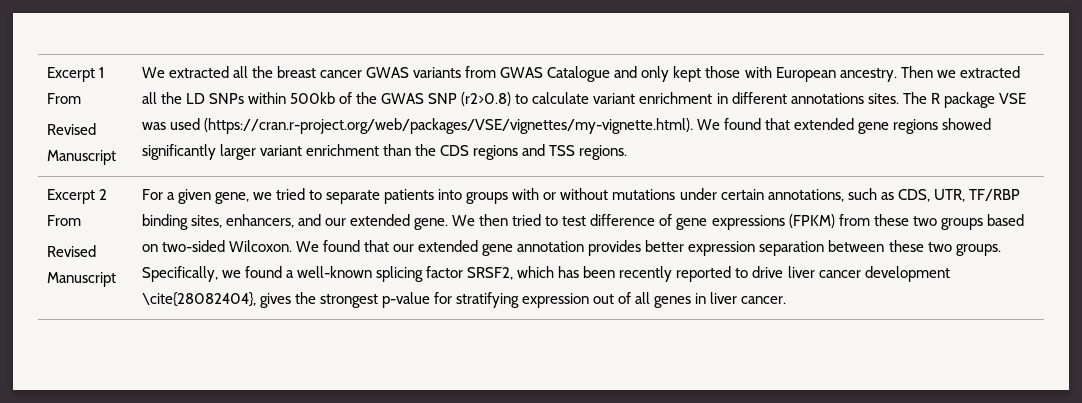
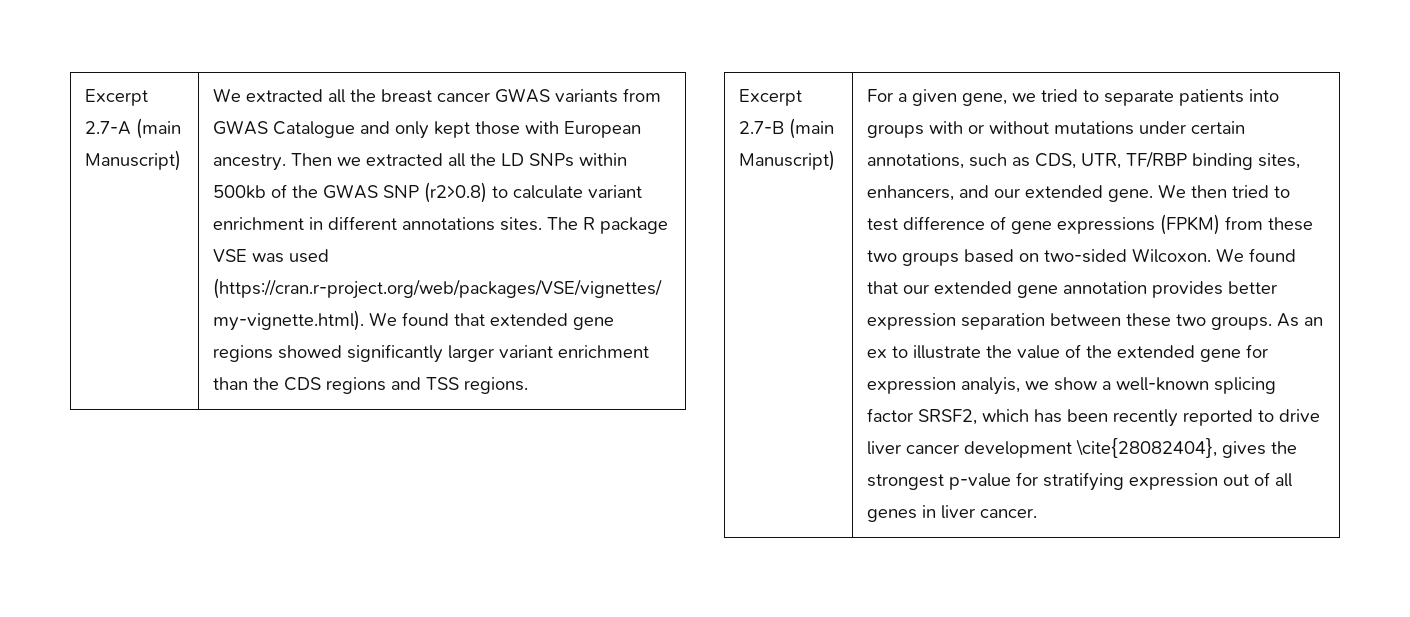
[46,67,104,82] [46,93,81,104] [46,123,96,135] [46,150,116,165] Excerpt 1 From // Revised Manuscript -> [85,89,149,106] [85,118,182,139] [85,150,182,171] Excerpt 2.7-A (main Manuscript)
[98,189,107,200] [46,215,81,226] [46,245,96,257] [46,272,116,287] 2 From // Revised Manuscript -> [739,118,835,139] [739,150,836,171] 2.7-B (main Manuscript)
[141,266,282,282] Specifically, we found -> [1277,313,1324,327] [867,344,1269,362] [867,377,1098,395] As an ex to illustrate the value of the extended gene for expression analyis, we show

